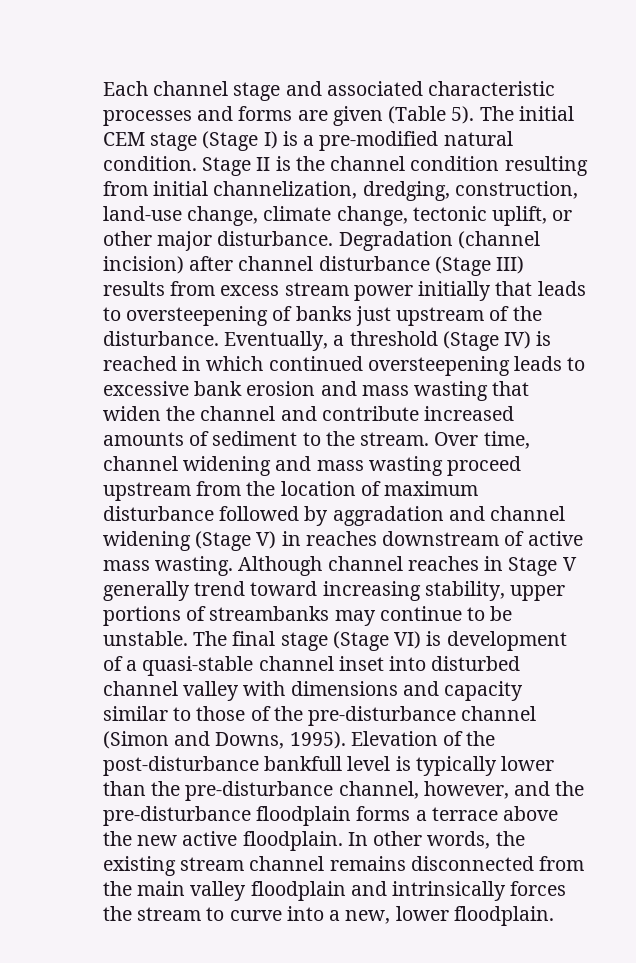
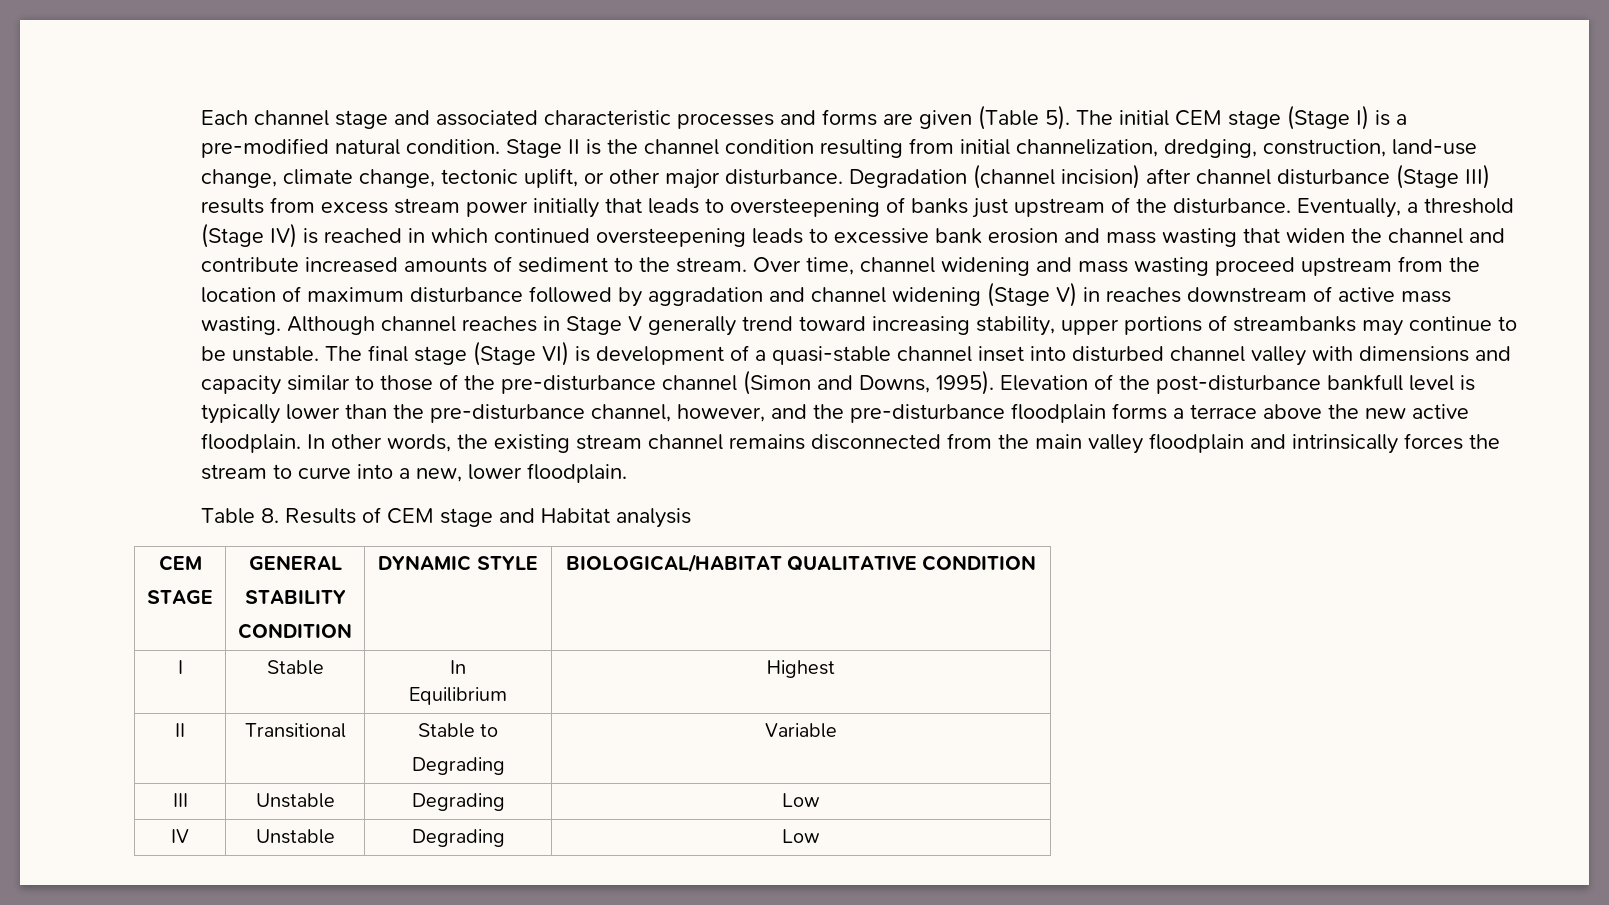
(554, 916) none -> [201,507,692,528] [158,555,202,571] [147,590,213,604] [248,555,342,570] [244,590,346,604] [238,623,352,639] [378,555,538,571] [565,554,1037,573] [177,660,183,674] [266,660,324,675] [450,660,466,674] [409,687,507,705] [767,660,835,678] [175,723,185,737] [244,723,346,738] [417,723,499,738] [411,757,505,775] [765,723,837,738] [172,793,188,807] [255,793,335,808] [411,793,505,811] [782,793,820,807] [171,829,189,843] [255,829,335,844] [411,829,505,847] [782,829,820,843] // Table 8. Results of CEM stage and Habitat analysis // CEM // STAGE | GENERAL // STABILITY // CONDITION | DYNAMIC STYLE | BIOLOGICAL/HABITAT QUALITATIVE CONDITION // I | Stable | In // Equilibrium | Highest // II | Transitional | Stable to // Degrading | Variable // III | Unstable | Degrading | Low // IV | Unstable | Degrading | Low

